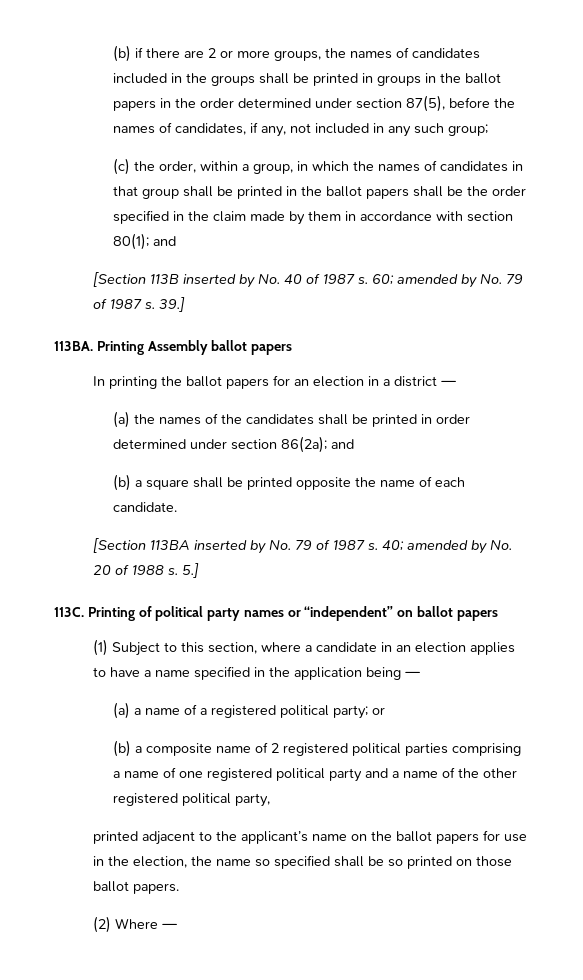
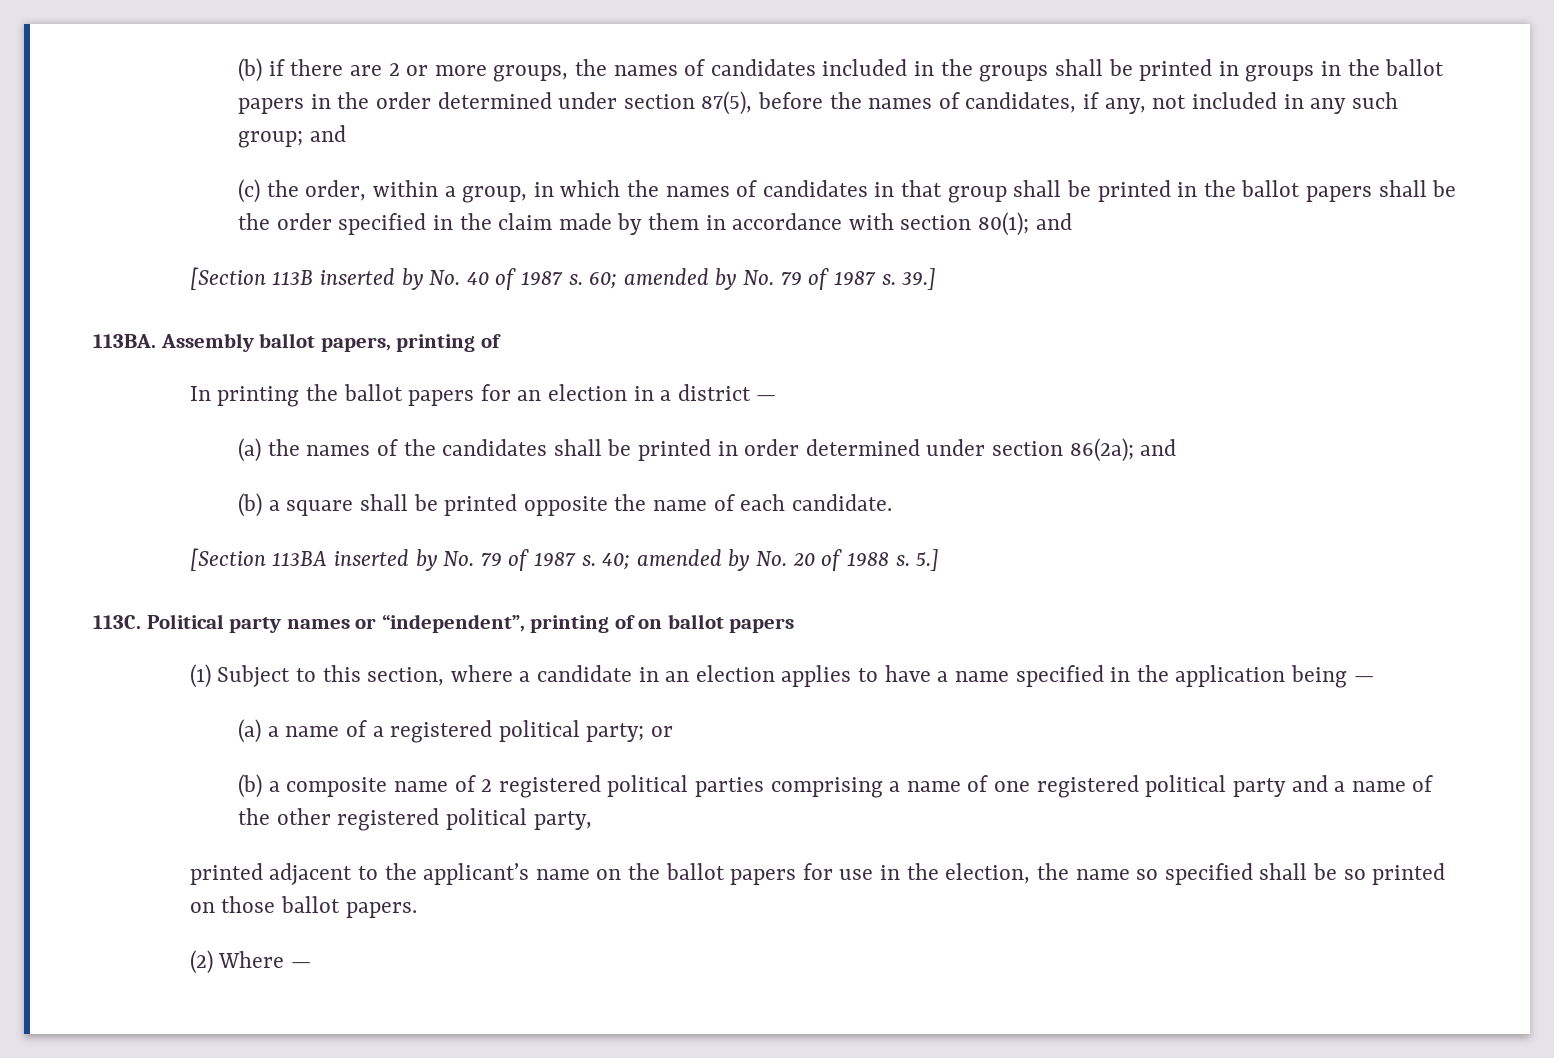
(488, 130) none -> [309,125,346,142] and
[96,341,144,355] Printing -> (156, 341) none
[251,344,293,355] papers -> [320,334,501,352] papers, printing of
[87,606,394,621] Printing of political party names or “independent” -> [146,614,635,633] Political party names or “independent”, printing of

